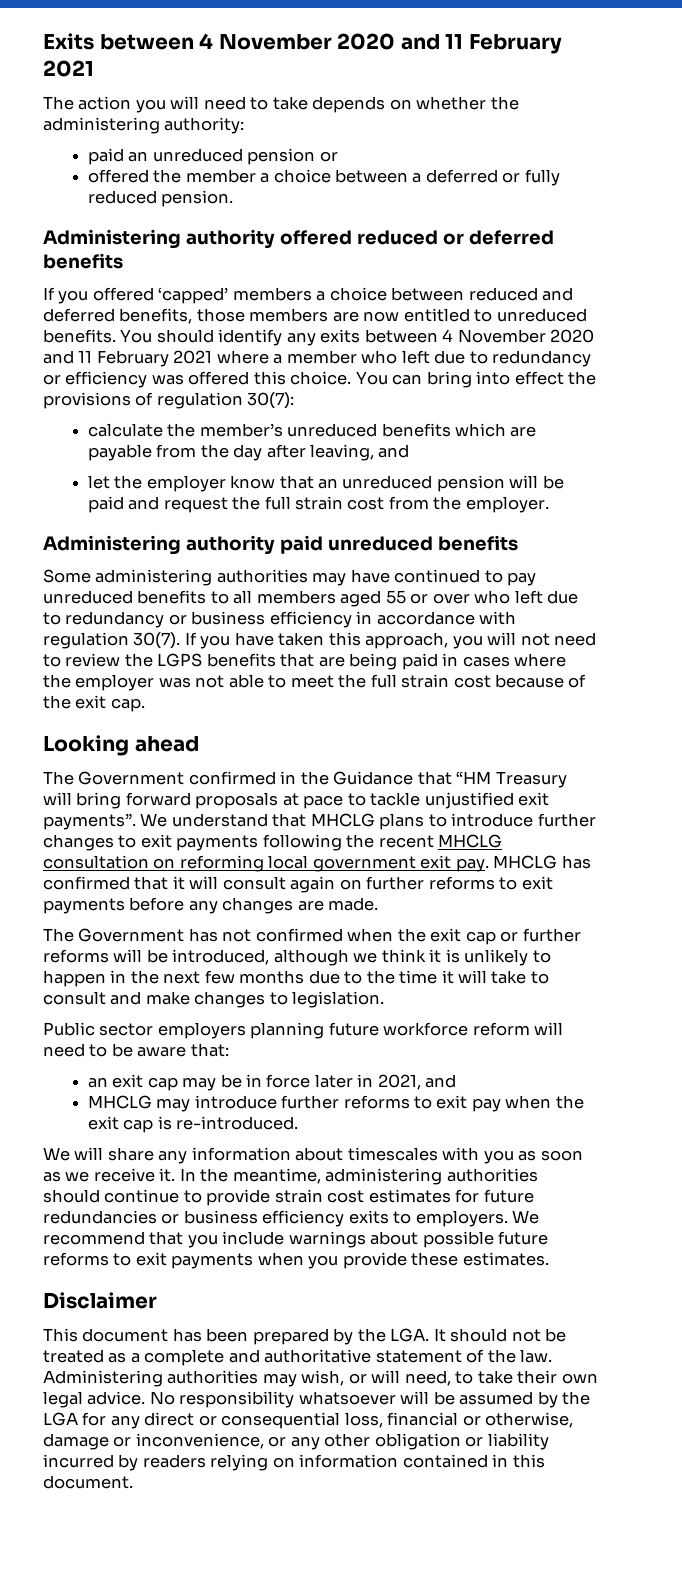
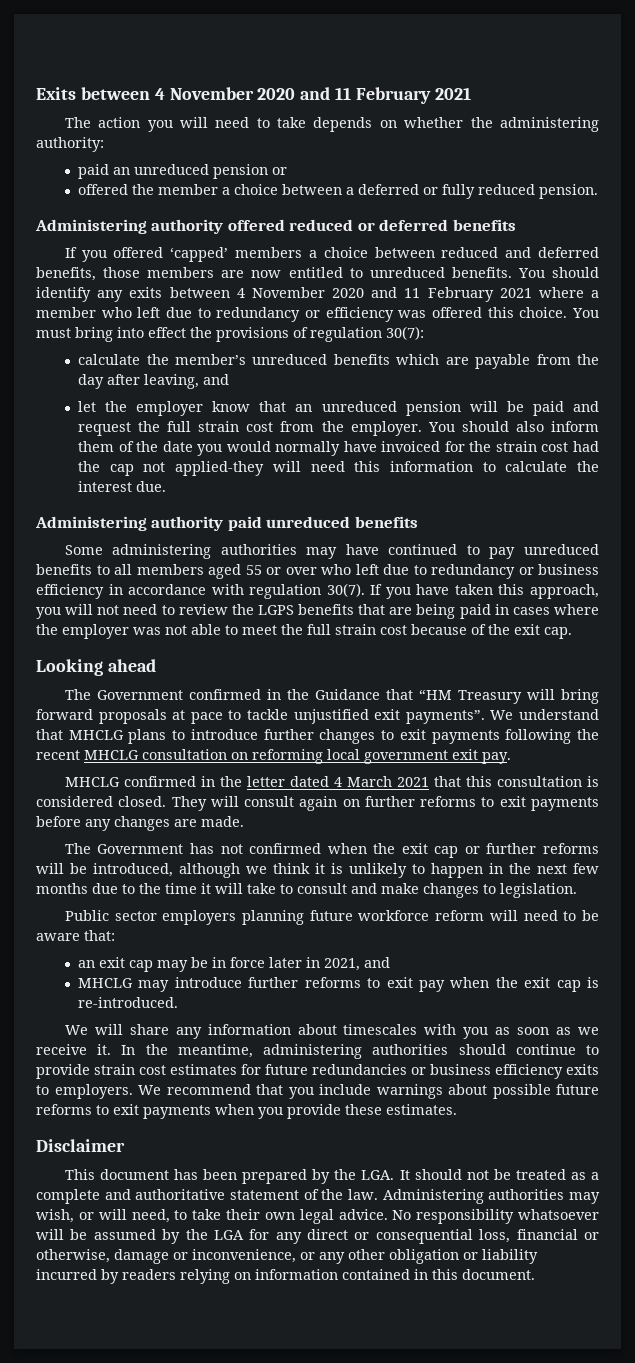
[392,374,423,385] can -> [36,328,71,338] must
(549, 504) none -> [427,421,599,432] [78,441,599,456] [78,461,600,476] [78,481,167,492] You should also inform them of the date you would normally have invoiced for the strain cost had the cap not applied-they will need this information to calculate the interest due.
[493,855,591,869] [43,876,185,890] MHCLG has confirmed that it -> [64,776,600,787] [36,796,207,811] // MHCLG confirmed in the letter dated 4 March 2021 that this consultation is considered closed. They

